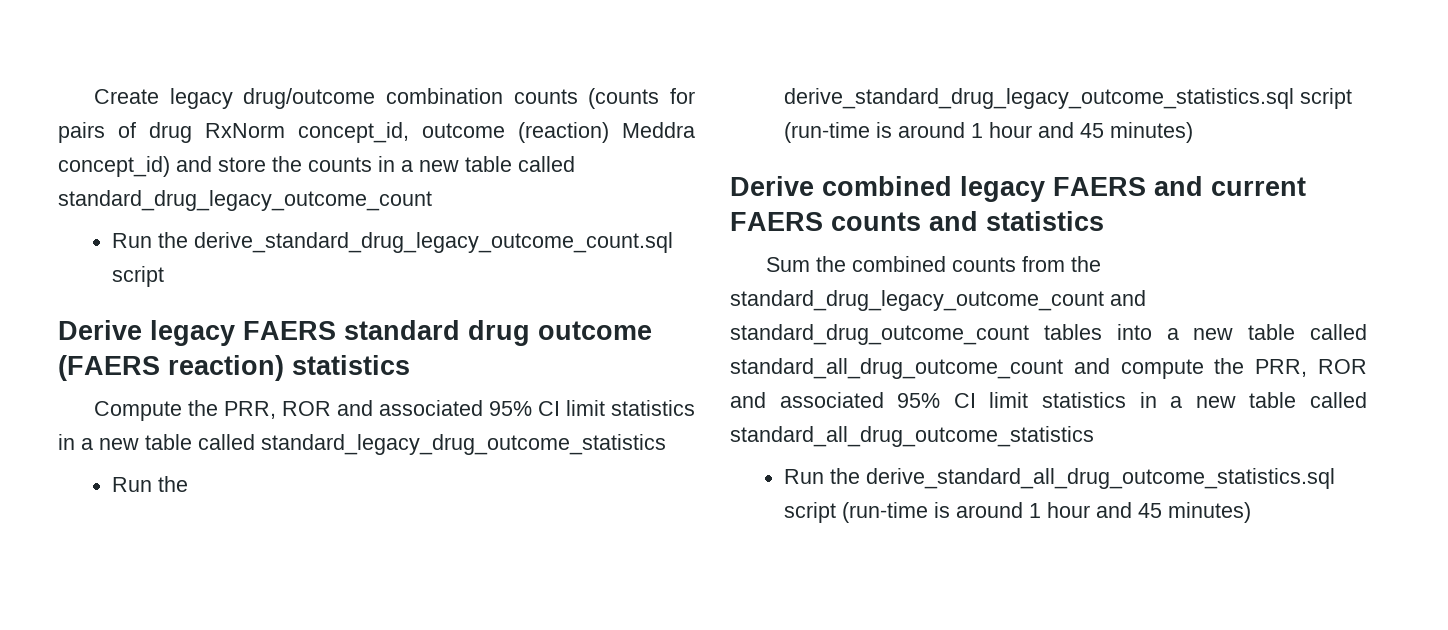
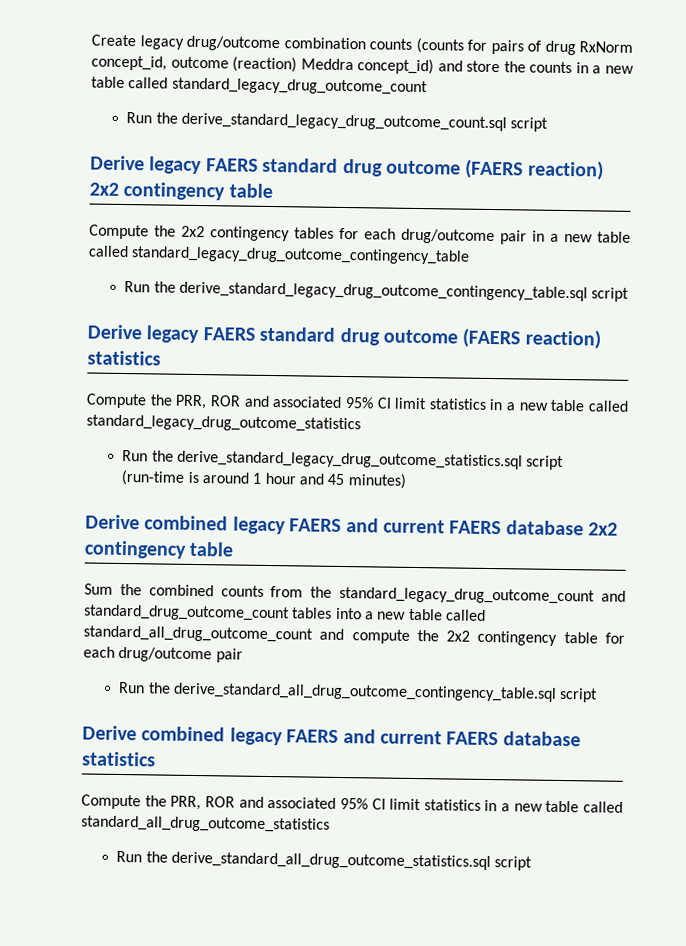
[58,190,432,211] [111,232,673,253] standard_drug_legacy_outcome_count // Run the derive_standard_drug_legacy_outcome_count.sql -> [171,77,428,96] [126,112,549,132] [90,155,604,181] [89,181,273,201] [89,224,631,245] [88,245,471,265] [124,281,588,302] standard_legacy_drug_outcome_count // Run the derive_standard_legacy_drug_outcome_count.sql script // Derive legacy FAERS standard drug outcome (FAERS reaction) 2x2 contingency table // Compute the 2x2 contingency tables for each drug/outcome pair in a new table called standard_legacy_drug_outcome_contingency_table // Run the derive_standard_legacy_drug_outcome_contingency_table.sql
[783,88,1294,109] derive_standard_drug_legacy_outcome_statistics.sql -> [176,450,523,470] derive_standard_legacy_drug_outcome_statistics.sql
[831,211,1104,231] counts and statistics -> [505,520,619,536] [84,540,235,559] database 2x2 contingency table
[730,290,1104,311] standard_drug_legacy_outcome_count -> [339,586,596,605] standard_legacy_drug_outcome_count
(1245, 366) none -> [446,630,625,646] [83,646,243,663] [118,681,599,703] [82,725,581,747] [81,751,156,767] [81,794,167,810] 2x2 contingency table for each drug/outcome pair // Run the derive_standard_all_drug_outcome_contingency_table.sql script // Derive combined legacy FAERS and current FAERS database statistics // Compute the
[841,502,1251,523] (run-time is around 1 hour and 45 minutes) -> (533, 863) none

